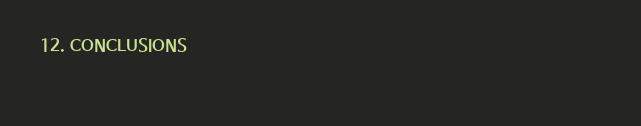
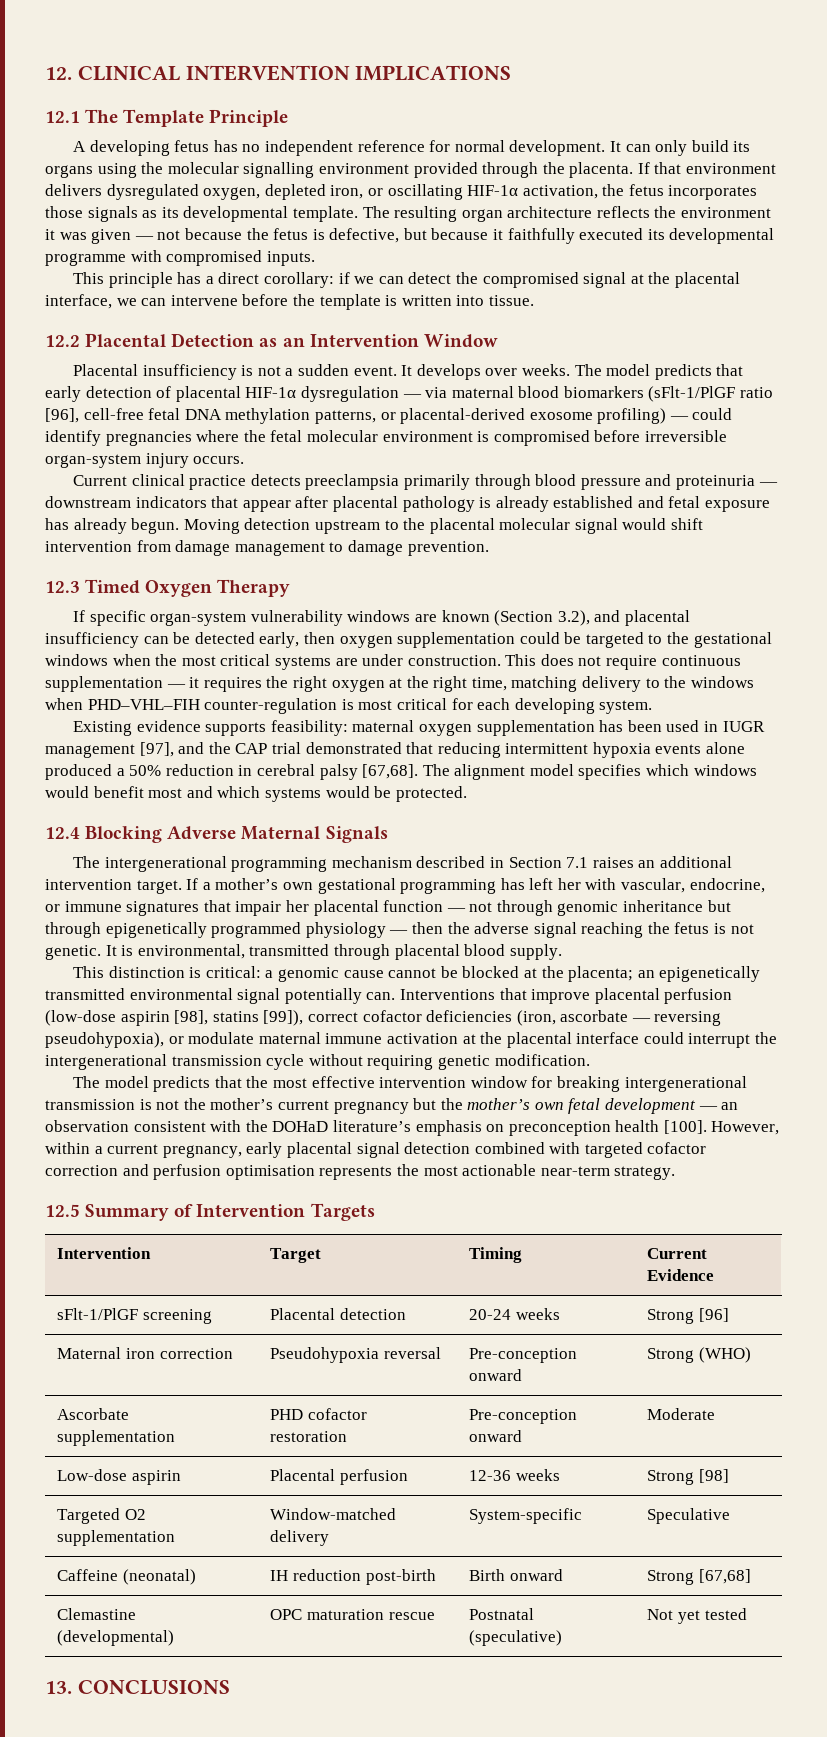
(65, 45) none -> [77,65,512,81] [45,109,289,127] [73,140,751,156] [45,162,777,178] [45,184,758,200] [45,206,772,222] [45,228,775,244] [45,250,315,266] [73,272,740,288] [45,294,534,310] [45,333,498,348] [73,364,744,380] [45,386,774,402] [45,408,733,424] [45,430,727,446] [45,453,245,468] [73,474,778,490] [45,496,771,512] [45,518,704,534] [45,540,489,556] [45,579,291,597] [73,610,690,626] [45,632,772,648] [45,654,741,670] [45,676,754,692] [45,698,653,714] [73,720,765,736] [45,742,746,758] [45,764,757,780] [45,786,467,802] [45,826,388,843] [73,856,732,872] [45,878,765,894] [45,900,731,916] [45,922,754,938] [45,944,562,960] [73,966,761,982] [45,988,733,1004] [45,1010,722,1026] [45,1032,778,1048] [45,1054,590,1070] [73,1076,747,1092] [45,1098,739,1114] [45,1120,780,1136] [45,1142,707,1158] [45,1164,676,1180] [45,1203,375,1221] [57,1247,152,1259] [270,1248,322,1263] [469,1247,523,1263] [647,1248,708,1259] [647,1269,715,1281] [57,1308,213,1324] [270,1308,407,1320] [469,1308,561,1320] [647,1308,730,1324] [57,1347,233,1359] [270,1347,442,1363] [469,1348,578,1363] [469,1369,523,1381] [647,1347,752,1363] [57,1408,130,1420] [57,1430,176,1446] [270,1408,368,1420] [270,1431,348,1442] [469,1409,578,1424] [469,1430,523,1442] [647,1408,716,1420] [57,1469,182,1485] [270,1469,409,1485] [469,1469,561,1481] [647,1469,730,1485] [57,1508,147,1524] [57,1530,176,1546] [270,1508,397,1520] [270,1530,330,1546] [469,1508,583,1524] [647,1508,731,1524] [57,1569,197,1585] [270,1569,436,1585] [469,1569,564,1581] [647,1569,752,1585] [57,1608,137,1620] [57,1630,175,1646] [270,1609,435,1620] [469,1608,535,1620] [469,1630,563,1646] [647,1608,747,1624] [45,1681,72,1694] CLINICAL INTERVENTION IMPLICATIONS // 12.1 The Template Principle // A developing fetus has no independent reference for normal development. It can only build its organs using the molecular signalling environment provided through the placenta. If that environment delivers dysregulated oxygen, depleted iron, or oscillating HIF-1α activation, the fetus incorporates those signals as its developmental template. The resulting organ architecture reflects the environment it was given — not because the fetus is defective, but because it faithfully executed its developmental programme with compromised inputs. // This principle has a direct corollary: if we can detect the compromised signal at the placental interface, we can intervene before the template is written into tissue. // 12.2 Placental Detection as an Intervention Window // Placental insufficiency is not a sudden event. It develops over weeks. The model predicts that early detection of placental HIF-1α dysregulation — via maternal blood biomarkers (sFlt-1/PlGF ratio [96], cell-free fetal DNA methylation patterns, or placental-derived exosome profiling) — could identify pregnancies where the fetal molecular environment is compromised before irreversible organ-system injury occurs. // Current clinical practice detects preeclampsia primarily through blood pressure and proteinuria — downstream indicators that appear after placental pathology is already established and fetal exposure has already begun. Moving detection upstream to the placental molecular signal would shift intervention from damage management to damage prevention. // 12.3 Timed Oxygen Therapy // If specific organ-system vulnerability windows are known (Section 3.2), and placental insufficiency can be detected early, then oxygen supplementation could be targeted to the gestational windows when the most critical systems are under construction. This does not require continuous supplementation — it requires the right oxygen at the right time, matching delivery to the windows when PHD–VHL–FIH counter-regulation is most critical for each developing system. // Existing evidence supports feasibility: maternal oxygen supplementation has been used in IUGR management [97], and the CAP trial demonstrated that reducing intermittent hypoxia events alone produced a 50% reduction in cerebral palsy [67,68]. The alignment model specifies which windows would benefit most and which systems would be protected. // 12.4 Blocking Adverse Maternal Signals // The intergenerational programming mechanism described in Section 7.1 raises an additional intervention target. If a mother’s own gestational programming has left her with vascular, endocrine, or immune signatures that impair her placental function — not through genomic inheritance but through epigenetically programmed physiology — then the adverse signal reaching the fetus is not genetic. It is environmental, transmitted through placental blood supply. // This distinction is critical: a genomic cause cannot be blocked at the placenta; an epigenetically transmitted environmental signal potentially can. Interventions that improve placental perfusion (low-dose aspirin [98], statins [99]), correct cofactor deficiencies (iron, ascorbate — reversing pseudohypoxia), or modulate maternal immune activation at the placental interface could interrupt the intergenerational transmission cycle without requiring genetic modification. // The model predicts that the most effective intervention window for breaking intergenerational transmission is not the mother’s current pregnancy but the mother’s own fetal development — an observation consistent with the DOHaD literature’s emphasis on preconception health [100]. However, within a current pregnancy, early placental signal detection combined with targeted cofactor correction and perfusion optimisation represents the most actionable near-term strategy. // 12.5 Summary of Intervention Targets // Intervention | Target | Timing | Current Evidence // sFlt-1/PlGF screening | Placental detection | 20-24 weeks | Strong [96] // Maternal iron correction | Pseudohypoxia reversal | Pre-conception onward | Strong (WHO) // Ascorbate supplementation | PHD cofactor restoration | Pre-conception onward | Moderate // Low-dose aspirin | Placental perfusion | 12-36 weeks | Strong [98] // Targeted O2 supplementation | Window-matched delivery | System-specific | Speculative // Caffeine (neonatal) | IH reduction post-birth | Birth onward | Strong [67,68] // Clemastine (developmental) | OPC maturation rescue | Postnatal (speculative) | Not yet tested // 13.

